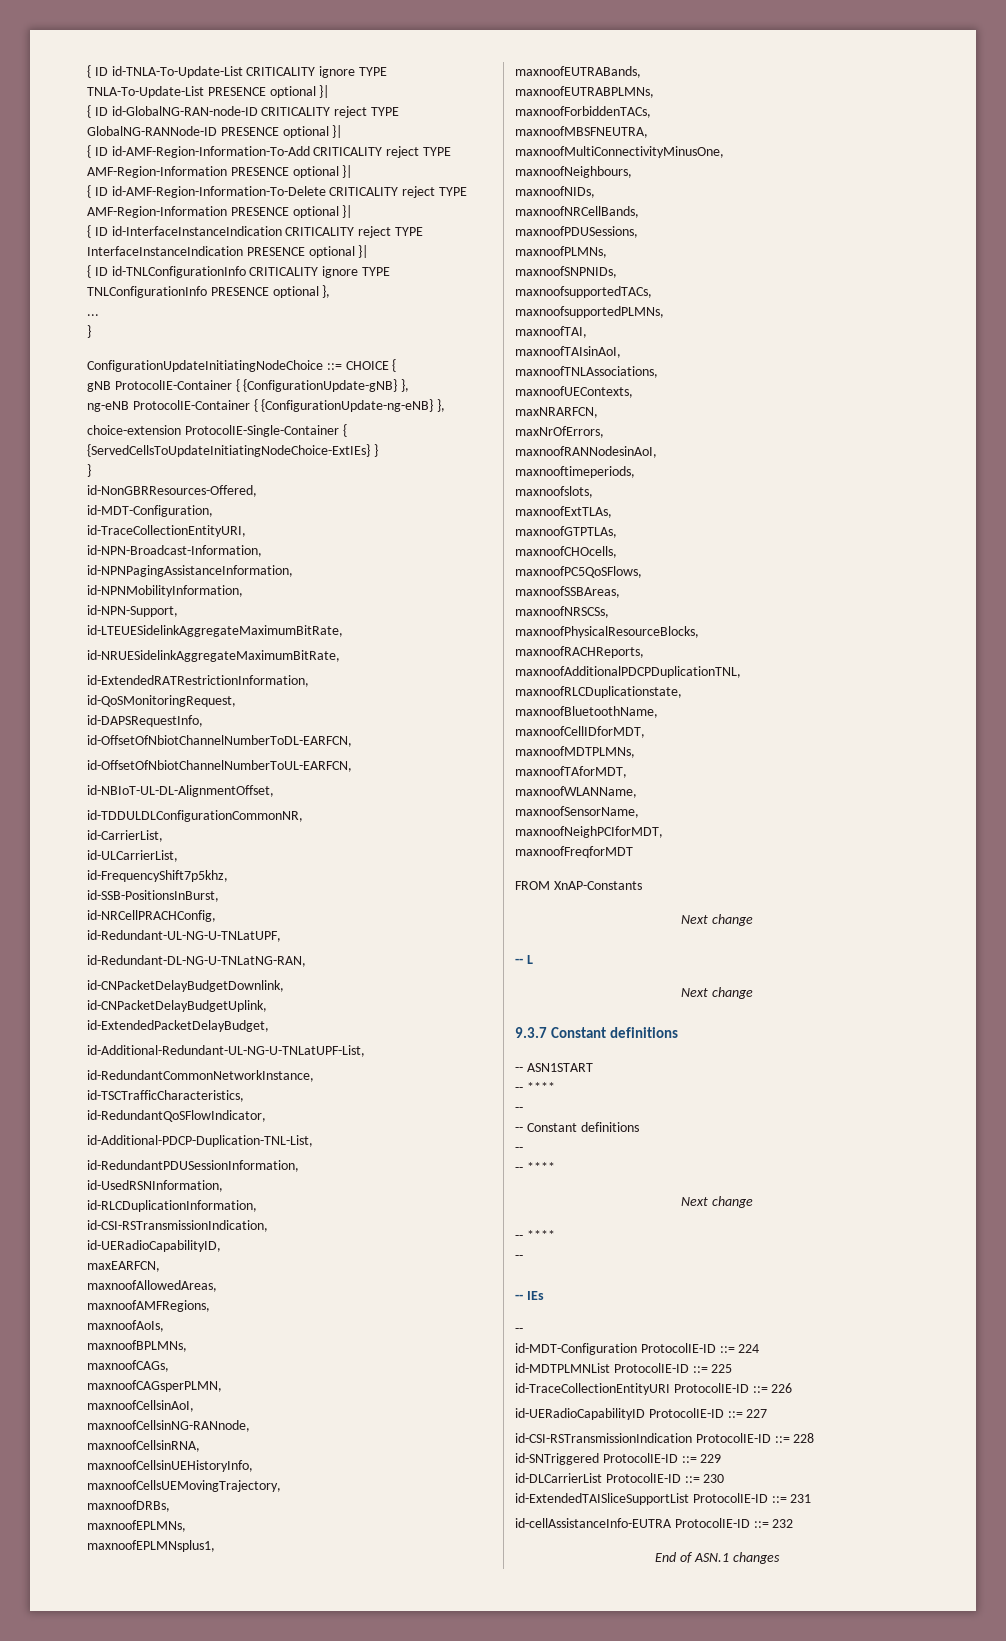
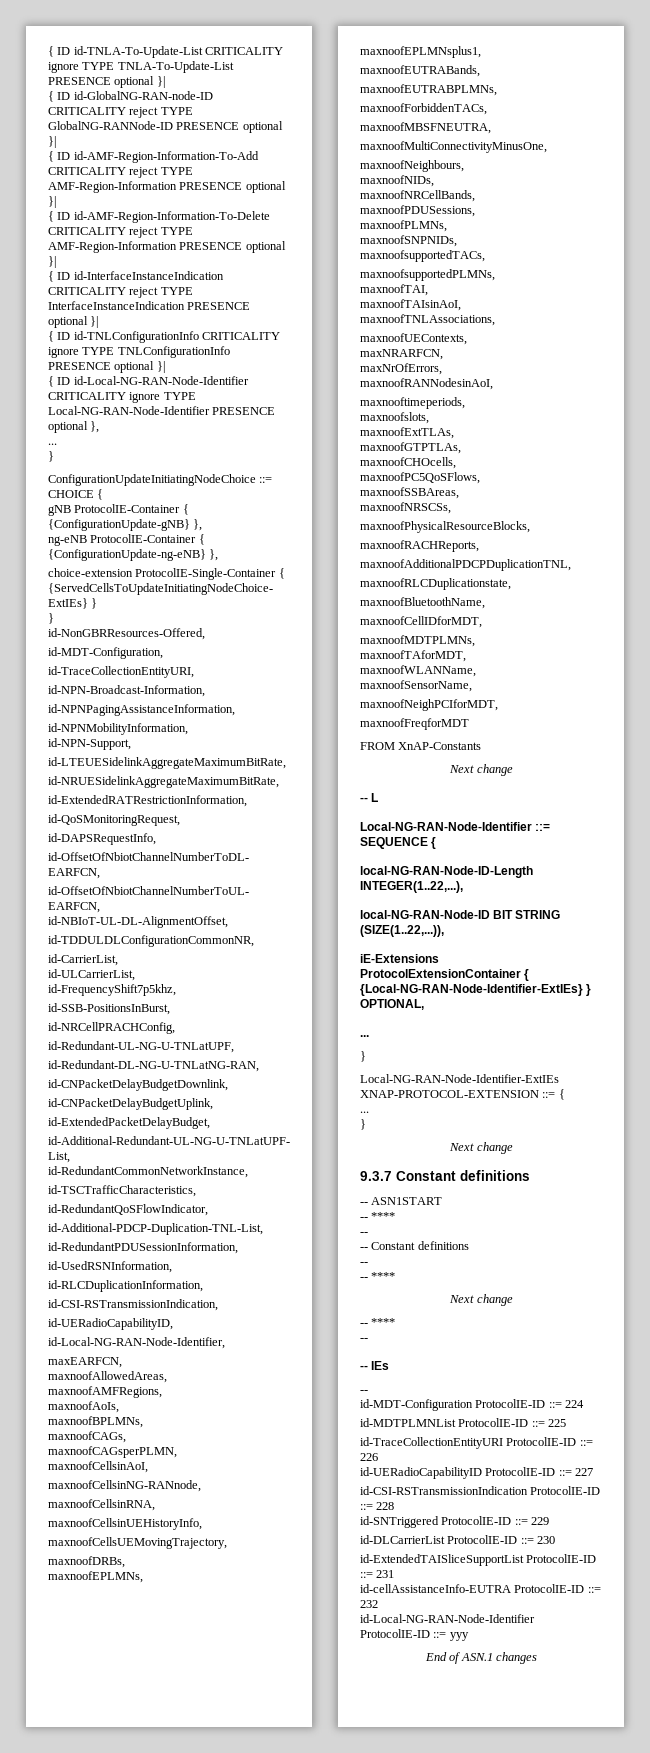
(319, 292) none -> [156,361,166,373] [48,376,249,387] [48,392,196,403] [48,406,276,415] [48,421,88,433] }| // { ID id-Local-NG-RAN-Node-Identifier CRITICALITY ignore TYPE Local-NG-RAN-Node-Identifier PRESENCE optional
(221, 1246) none -> [48,1337,225,1349] // id-Local-NG-RAN-Node-Identifier,
(533, 959) none -> [360,822,551,831] [360,837,437,849] [360,866,533,878] [360,881,463,893] [360,910,561,919] [360,925,444,937] [360,954,439,963] [360,969,530,981] [360,984,592,996] [360,999,424,1010] [360,1035,369,1037] [360,1051,366,1062] [360,1074,559,1083] [360,1089,565,1100] [360,1111,369,1113] [360,1119,366,1130] // Local-NG-RAN-Node-Identifier ::= SEQUENCE { // local-NG-RAN-Node-ID-Length INTEGER(1..22,...), // local-NG-RAN-Node-ID BIT STRING (SIZE(1..22,...)), // iE-Extensions ProtocolExtensionContainer { {Local-NG-RAN-Node-Identifier-ExtIEs} } OPTIONAL, // ... // } // Local-NG-RAN-Node-Identifier-ExtIEs XNAP-PROTOCOL-EXTENSION ::= { // ... // }
(794, 1523) none -> [360,1614,535,1623] [360,1629,469,1641] // id-Local-NG-RAN-Node-Identifier ProtocolIE-ID ::= yyy

